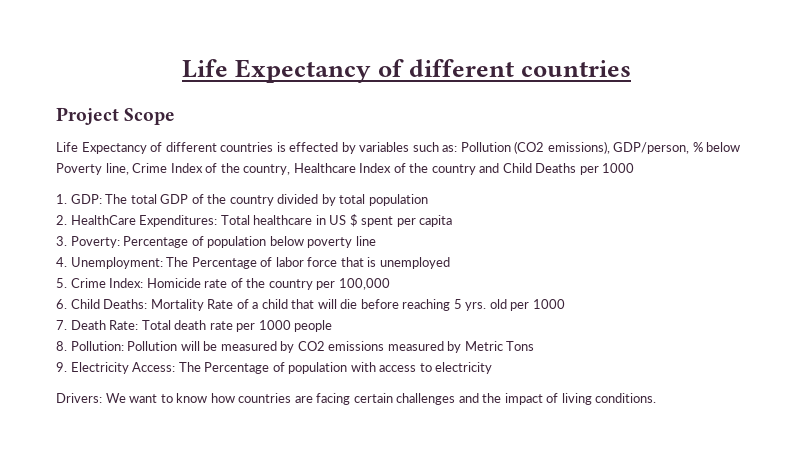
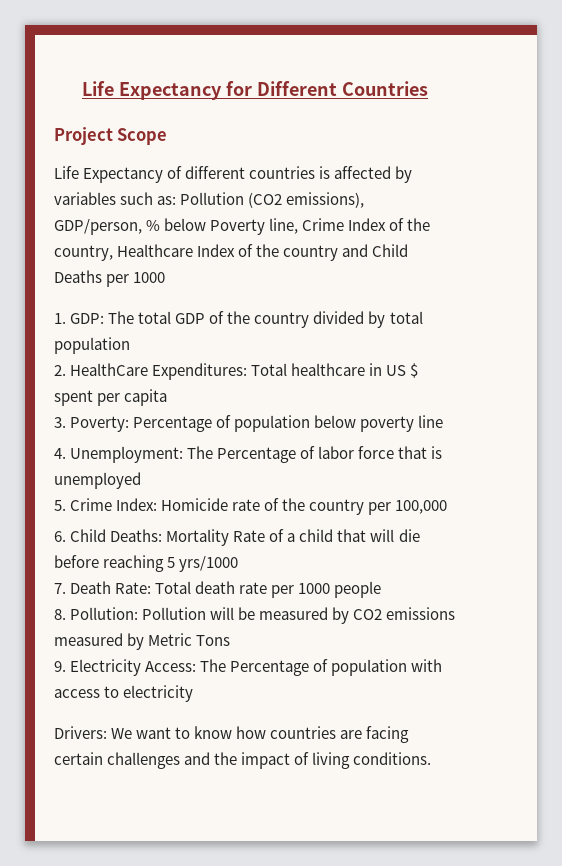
[181,59,632,83] Life Expectancy of different countries -> [82,81,428,100] Life Expectancy for Different Countries
[289,142,339,152] effected -> [334,166,392,179] affected
[465,299,565,311] yrs. old per 1000 -> [179,556,239,572] yrs/1000

